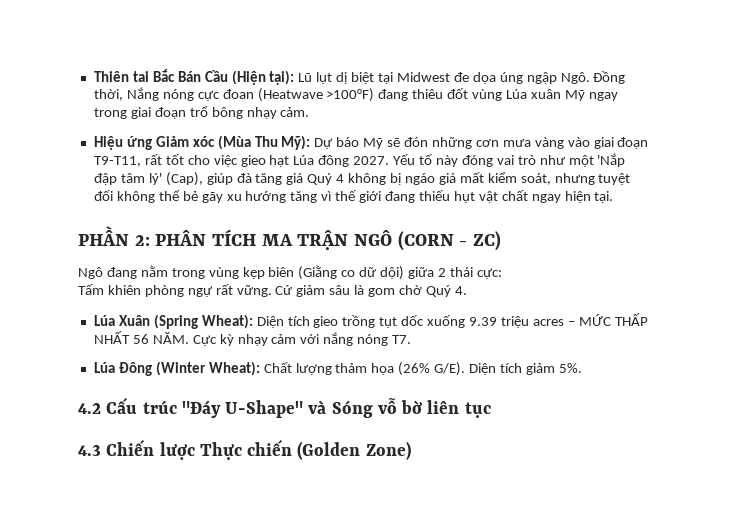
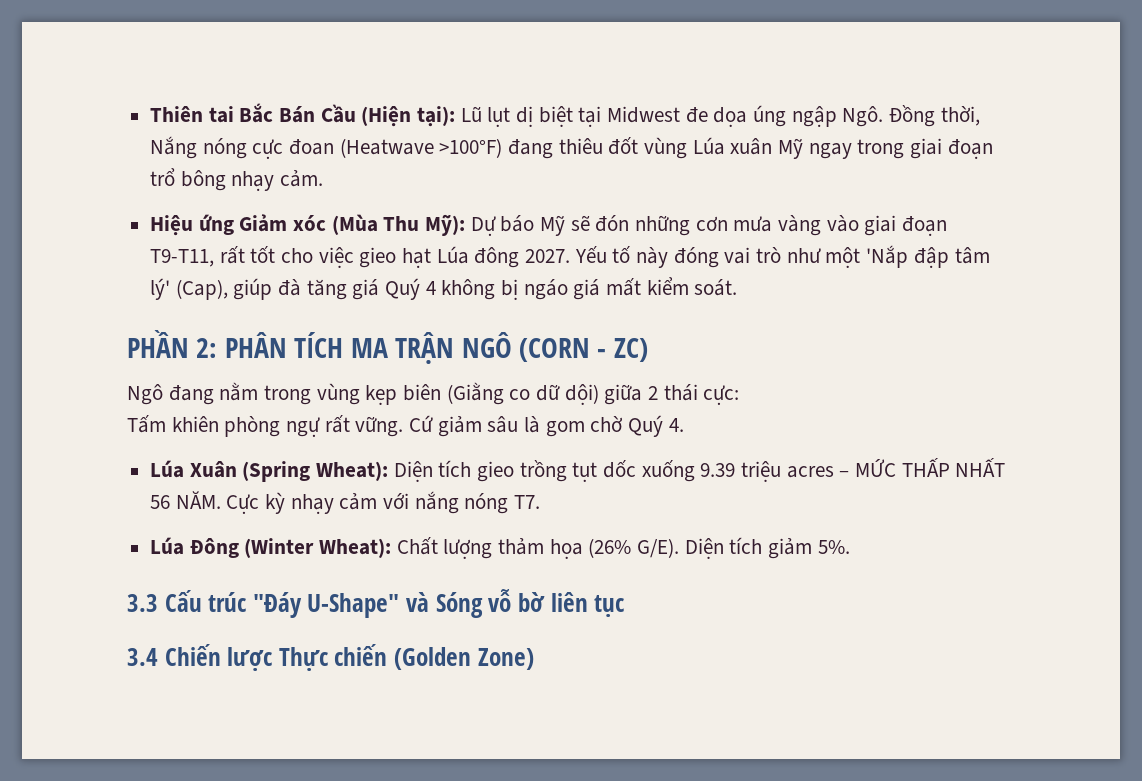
[520,173,631,185] [93,190,614,203] soát, nhưng tuyệt đối không thể bẻ gãy xu hướng tăng vì thế giới đang thiếu hụt vật chất ngay hiện tại. -> [694,279,738,296] soát.
[78,403,101,414] 4.2 -> [127,594,158,612] 3.3
[78,445,101,456] 4.3 -> [127,648,158,666] 3.4

